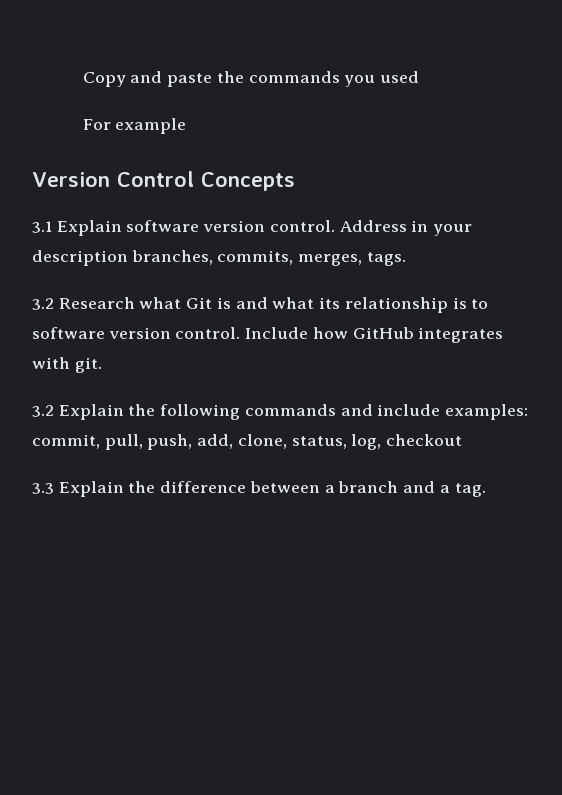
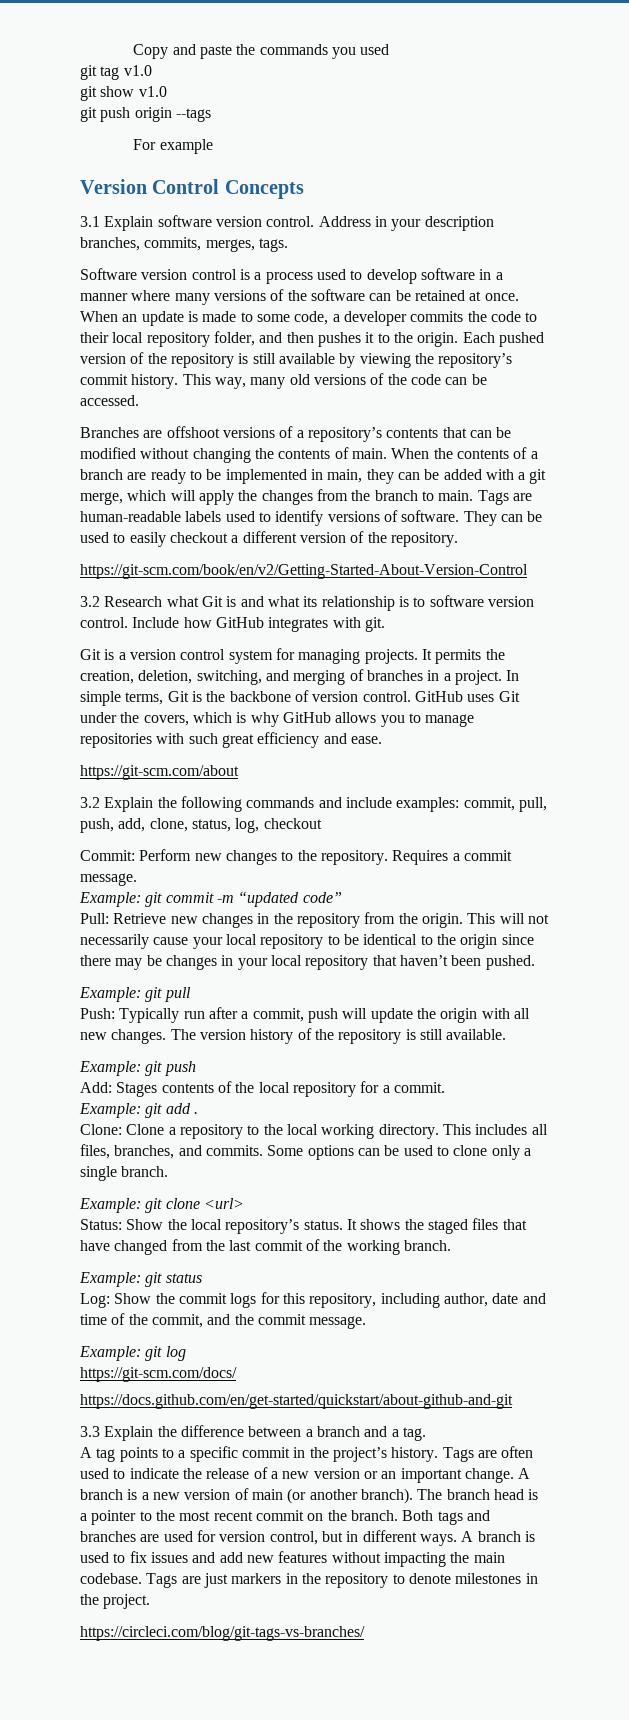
(420, 77) none -> [80,65,152,80] [80,86,167,101] [80,107,211,122] // git tag v1.0 // git show v1.0 // git push origin --tags
(406, 259) none -> [80,268,503,284] [80,289,519,305] [80,311,538,326] [80,331,544,347] [80,352,513,368] [80,373,487,389] [80,395,139,406] [80,426,512,442] [80,447,538,463] [80,469,547,484] [80,489,532,505] [80,510,543,526] [80,531,458,547] [80,564,528,579] // Software version control is a process used to develop software in a manner where many versions of the software can be retained at once. When an update is made to some code, a developer commits the code to their local repository folder, and then pushes it to the origin. Each pushed version of the repository is still available by viewing the repository’s commit history. This way, many old versions of the code can be accessed. // Branches are offshoot versions of a repository’s contents that can be modified without changing the contents of main. When the contents of a branch are ready to be implemented in main, they can be added with a git merge, which will apply the changes from the branch to main. Tags are human-readable labels used to identify versions of software. They can be used to easily checkout a different version of the repository. // https://git-scm.com/book/en/v2/Getting-Started-About-Version-Control
(102, 365) none -> [80,648,505,664] [80,669,520,685] [80,690,520,706] [80,712,475,727] [80,732,382,748] [80,765,239,780] // Git is a version control system for managing projects. It permits the creation, deletion, switching, and merging of branches in a project. In simple terms, Git is the backbone of version control. GitHub uses Git under the covers, which is why GitHub allows you to manage repositories with such great efficiency and ease. // https://git-scm.com/about
(463, 440) none -> [80,849,512,865] [80,873,137,886] [79,891,342,907] [80,912,549,928] [80,934,534,949] [80,955,535,970] [79,987,191,1002] [80,1007,530,1023] [80,1028,507,1044] [79,1061,196,1076] [80,1081,445,1097] [79,1103,198,1118] [80,1124,548,1139] [80,1144,531,1160] [80,1166,169,1181] [79,1198,244,1213] [80,1218,527,1234] [80,1239,451,1255] [79,1272,202,1287] [80,1292,546,1308] [80,1313,367,1329] [79,1346,186,1361] [80,1367,237,1382] [80,1394,513,1409] // Commit: Perform new changes to the repository. Requires a commit message. // Example: git commit -m “updated code” // Pull: Retrieve new changes in the repository from the origin. This will not necessarily cause your local repository to be identical to the origin since there may be changes in your local repository that haven’t been pushed. // Example: git pull // Push: Typically run after a commit, push will update the origin with all new changes. The version history of the repository is still available. // Example: git push // Add: Stages contents of the local repository for a commit. // Example: git add . // Clone: Clone a repository to the local working directory. This includes all files, branches, and commits. Some options can be used to clone only a single branch. // Example: git clone <url> // Status: Show the local repository’s status. It shows the staged files that have changed from the last commit of the working branch. // Example: git status // Log: Show the commit logs for this repository, including author, date and time of the commit, and the commit message. // Example: git log // https://git-scm.com/docs/ // https://docs.github.com/en/get-started/quickstart/about-github-and-git
(486, 490) none -> [80,1446,534,1462] [80,1467,531,1483] [80,1488,539,1504] [80,1510,490,1525] [80,1530,535,1546] [80,1551,505,1567] [80,1573,538,1588] [80,1594,151,1609] [80,1626,365,1641] // A tag points to a specific commit in the project’s history. Tags are often used to indicate the release of a new version or an important change. A branch is a new version of main (or another branch). The branch head is a pointer to the most recent commit on the branch. Both tags and branches are used for version control, but in different ways. A branch is used to fix issues and add new features without impacting the main codebase. Tags are just markers in the repository to denote milestones in the project. // https://circleci.com/blog/git-tags-vs-branches/

